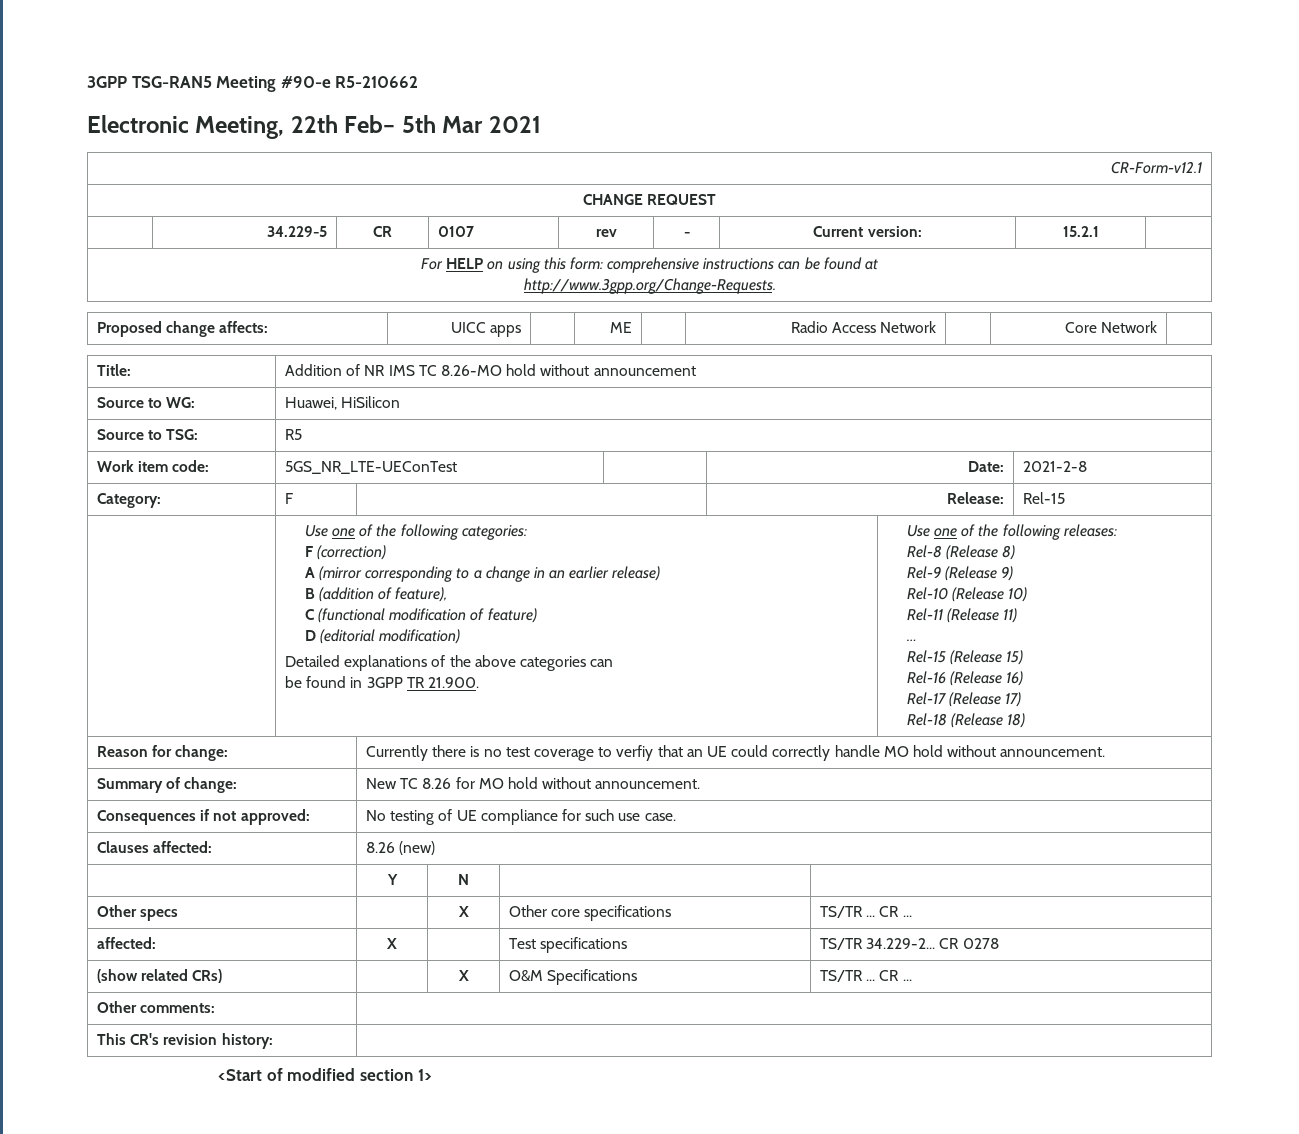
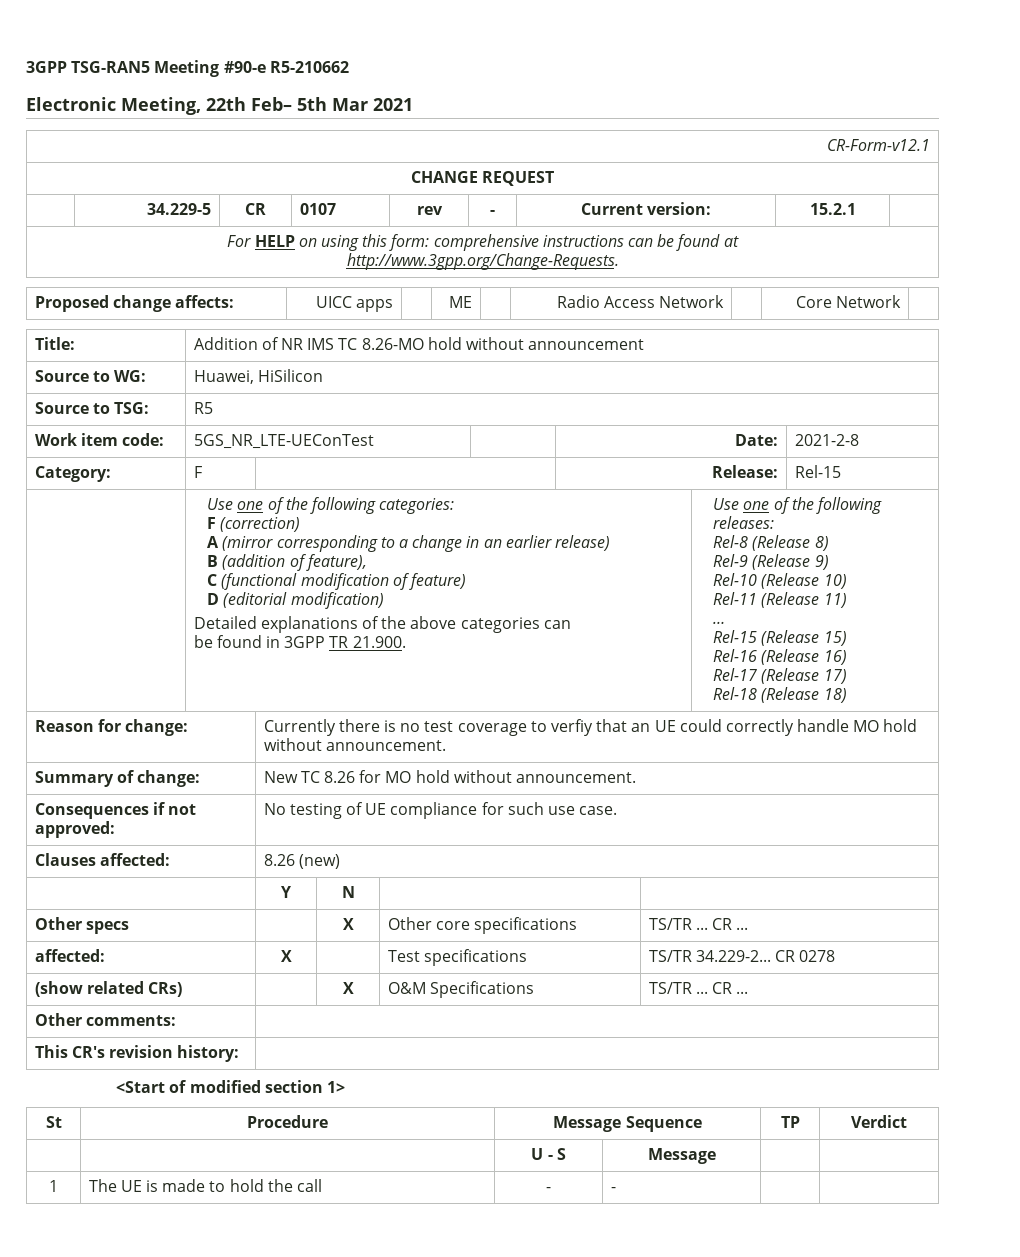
(432, 1075) none -> [45,1116,62,1128] [247,1115,328,1128] [553,1116,702,1132] [780,1116,800,1128] [851,1115,907,1128] [531,1148,566,1160] [647,1148,716,1164] [49,1180,58,1192] [88,1179,322,1192] [546,1187,551,1192] [610,1187,616,1192] // St | Procedure | Message Sequence | TP | Verdict // | | U - S | Message | | // 1 | The UE is made to hold the call | - | - | |

